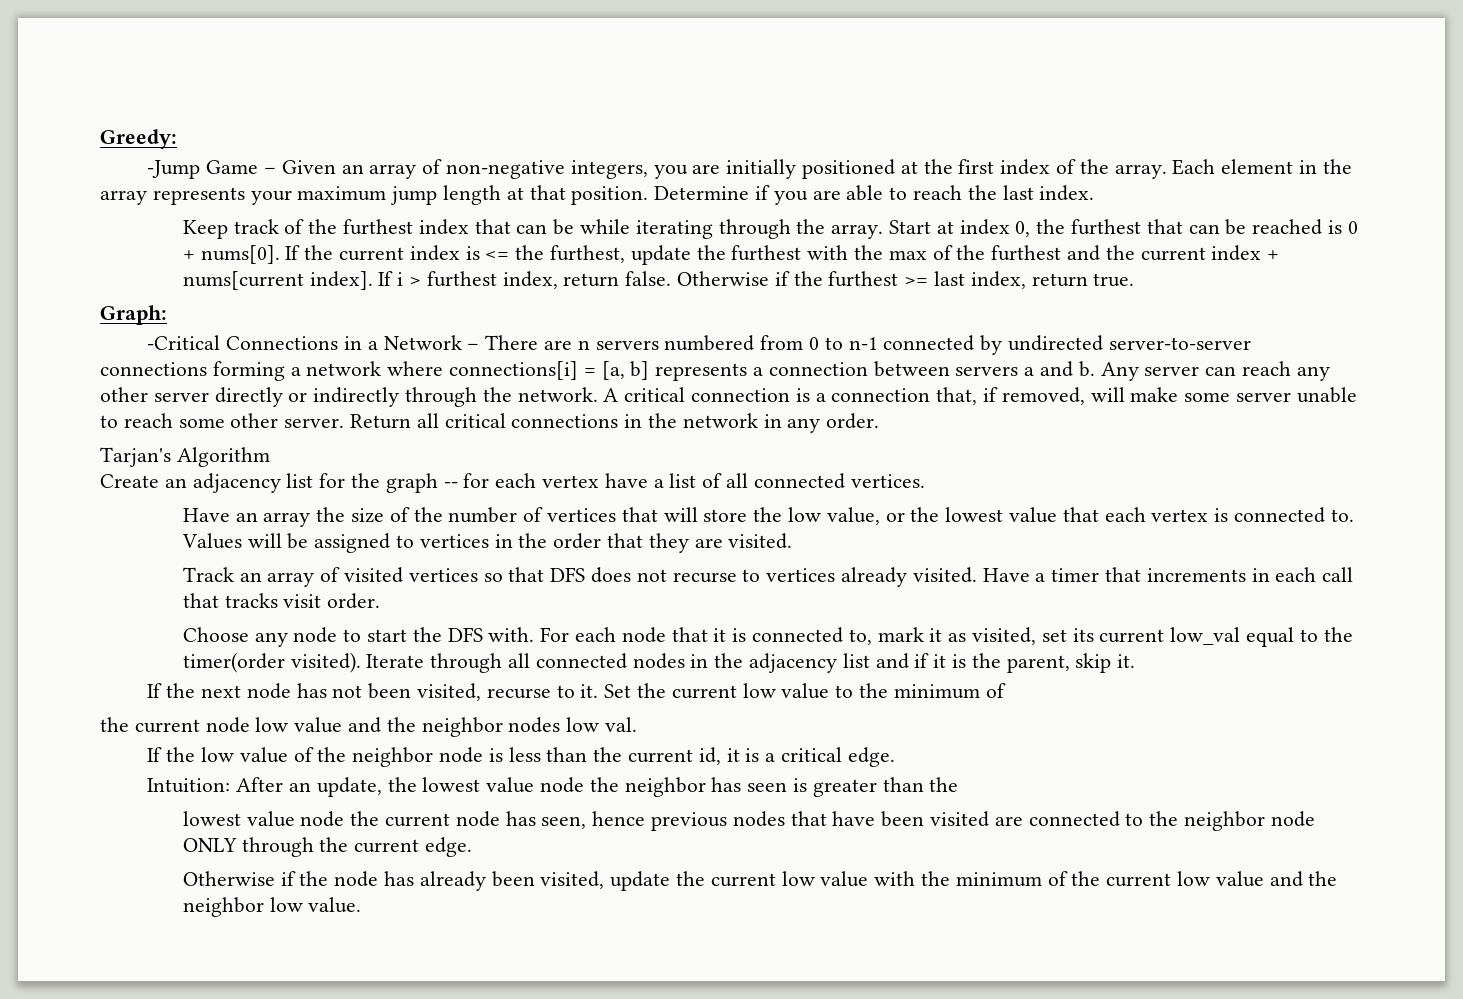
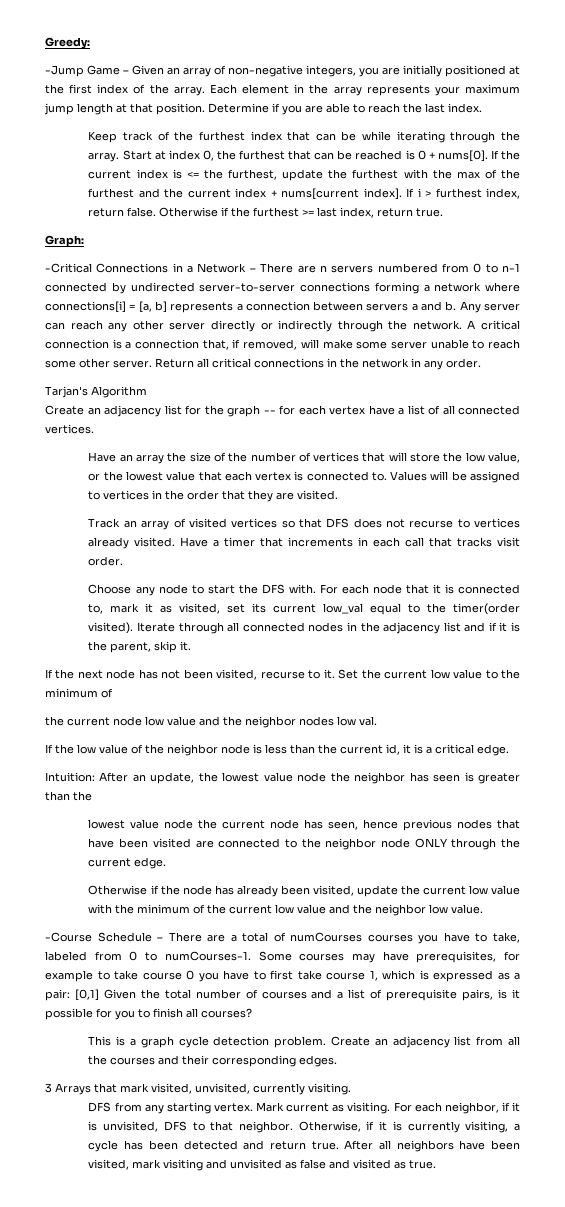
(362, 905) none -> [45,932,521,944] [45,951,520,963] [45,970,520,982] [45,989,520,1001] [45,1008,252,1020] [88,1036,520,1048] [88,1055,338,1067] [45,1083,351,1095] [88,1102,520,1114] [88,1121,520,1133] [88,1140,520,1152] [88,1159,437,1171] // -Course Schedule – There are a total of numCourses courses you have to take, labeled from 0 to numCourses-1. Some courses may have prerequisites, for example to take course 0 you have to first take course 1, which is expressed as a pair: [0,1] Given the total number of courses and a list of prerequisite pairs, is it possible for you to finish all courses? // This is a graph cycle detection problem. Create an adjacency list from all the courses and their corresponding edges. // 3 Arrays that mark visited, unvisited, currently visiting. // DFS from any starting vertex. Mark current as visiting. For each neighbor, if it is unvisited, DFS to that neighbor. Otherwise, if it is currently visiting, a cycle has been detected and return true. After all neighbors have been visited, mark visiting and unvisited as false and visited as true.

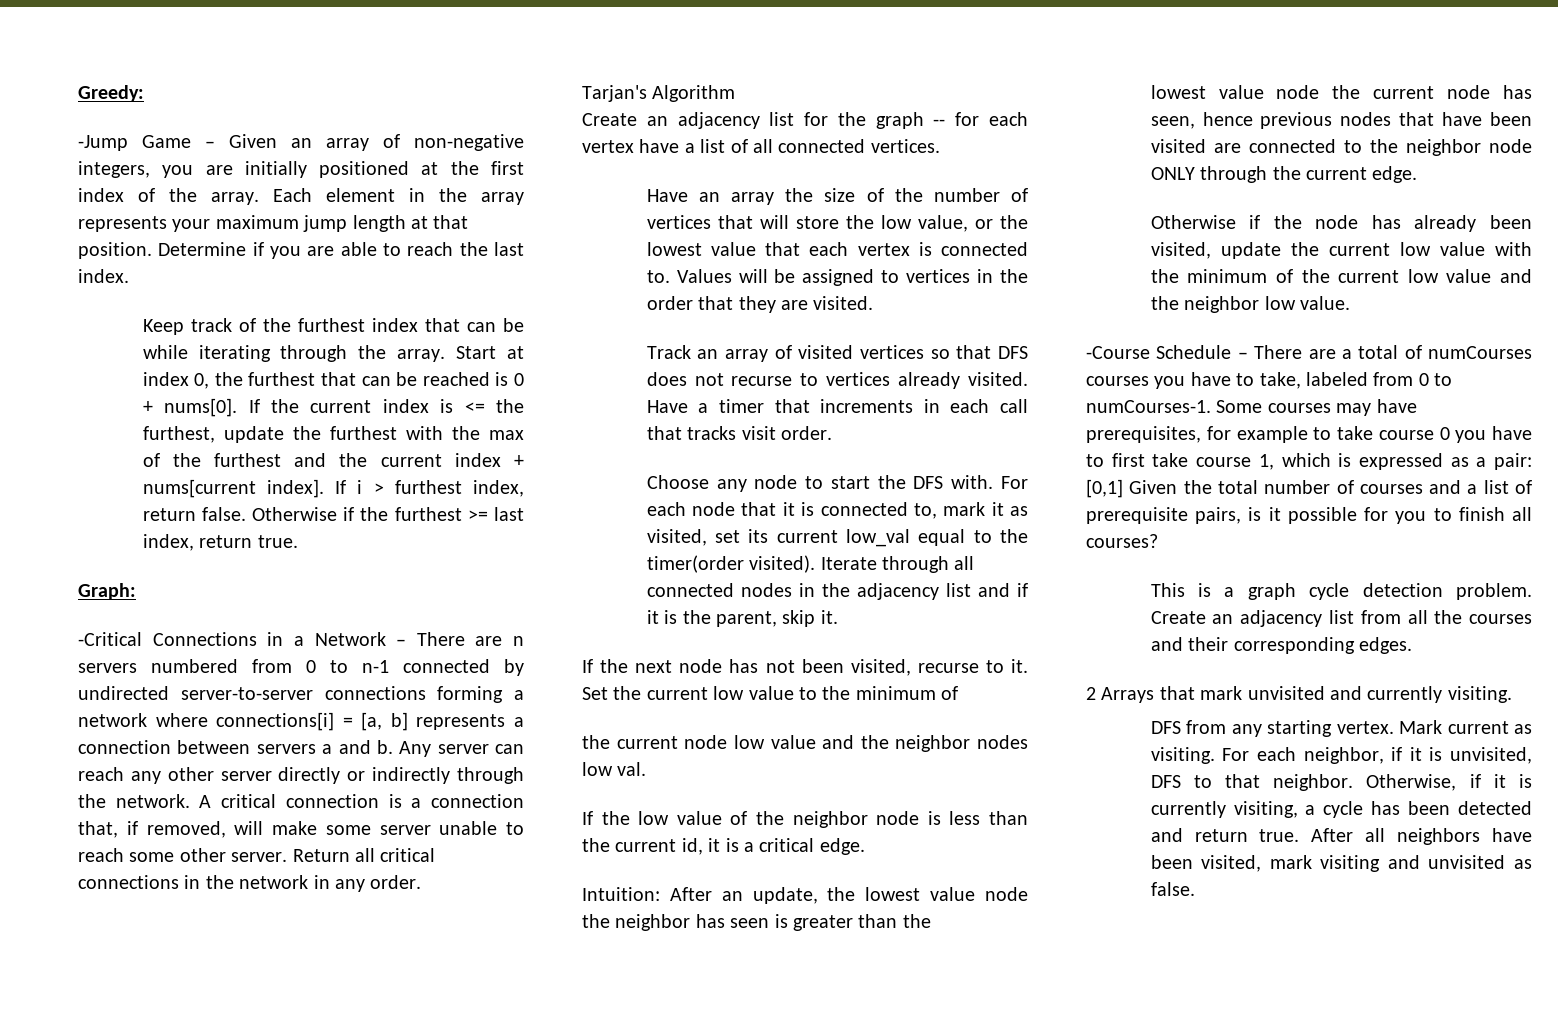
[45,1083,52,1093] 3 -> [1086,687,1096,700] 2
[151,1083,250,1094] visited, unvisited, -> [1247,686,1362,700] unvisited and
[300,1159,437,1169] false and visited as true. -> [1150,882,1195,896] false.

